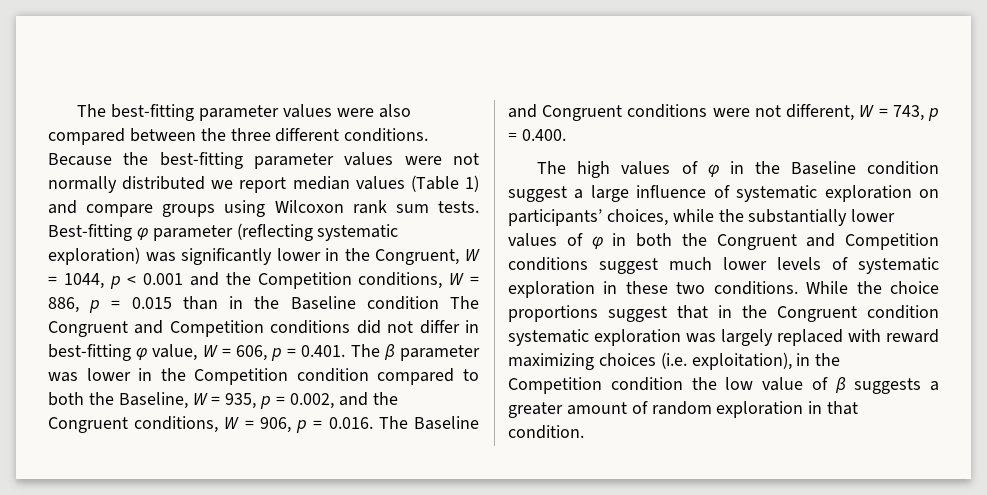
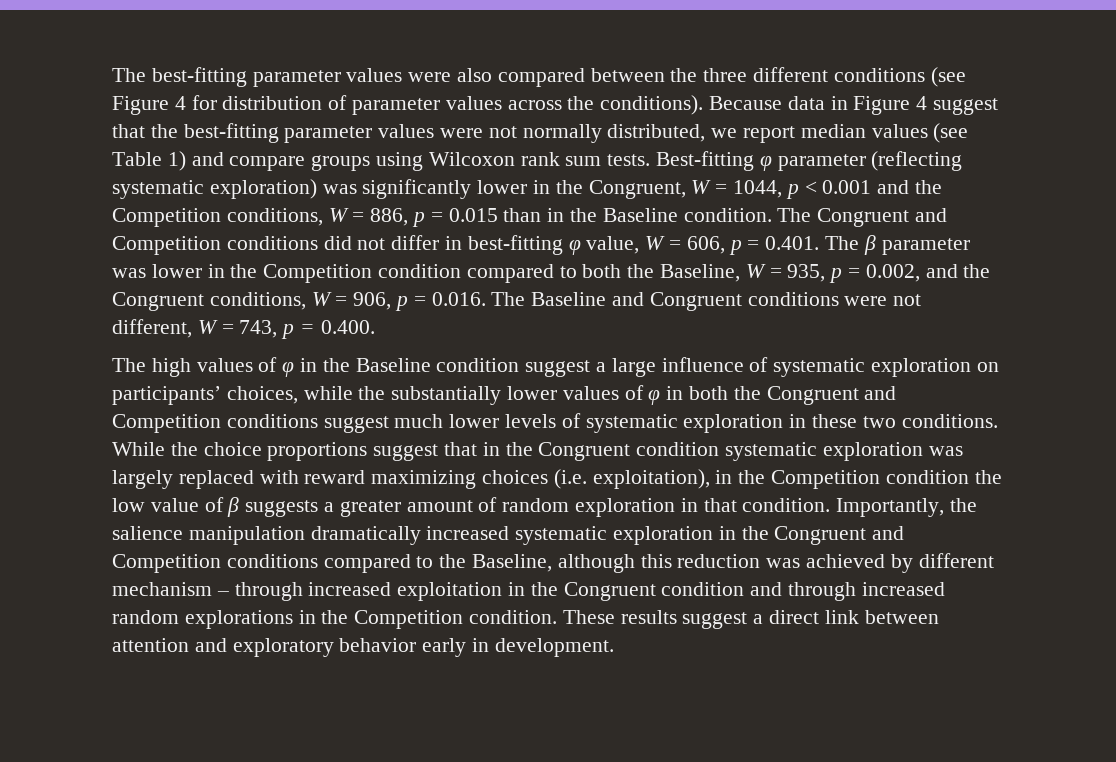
[344,128,429,142] [48,153,112,166] conditions. Because -> [833,67,966,87] [112,95,999,115] [112,124,145,138] conditions (see Figure 4 for distribution of parameter values across the conditions). Because data in Figure 4 suggest that
[122,176,206,190] distributed -> [607,124,706,142] distributed,
[410,175,459,192] (Table -> [933,123,969,143] [112,152,162,166] (see Table
[366,296,439,310] condition -> [683,208,772,222] condition.
(584, 432) none -> [836,498,978,517] [112,526,905,545] [112,553,994,573] [112,582,945,601] [112,610,939,629] [112,638,614,657] Importantly, the salience manipulation dramatically increased systematic exploration in the Congruent and Competition conditions compared to the Baseline, although this reduction was achieved by different mechanism – through increased exploitation in the Congruent condition and through increased random explorations in the Competition condition. These results suggest a direct link between attention and exploratory behavior early in development.

